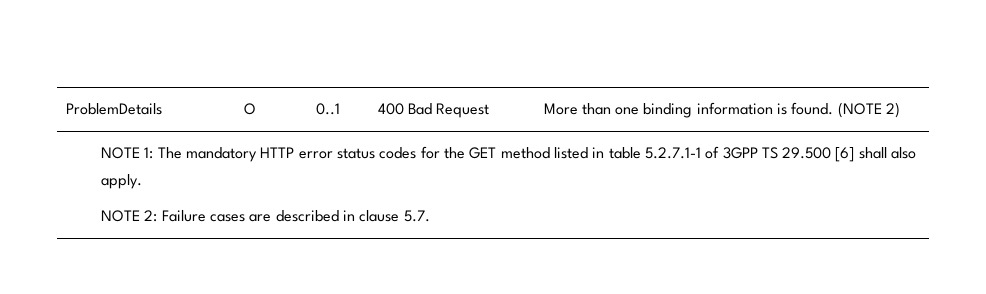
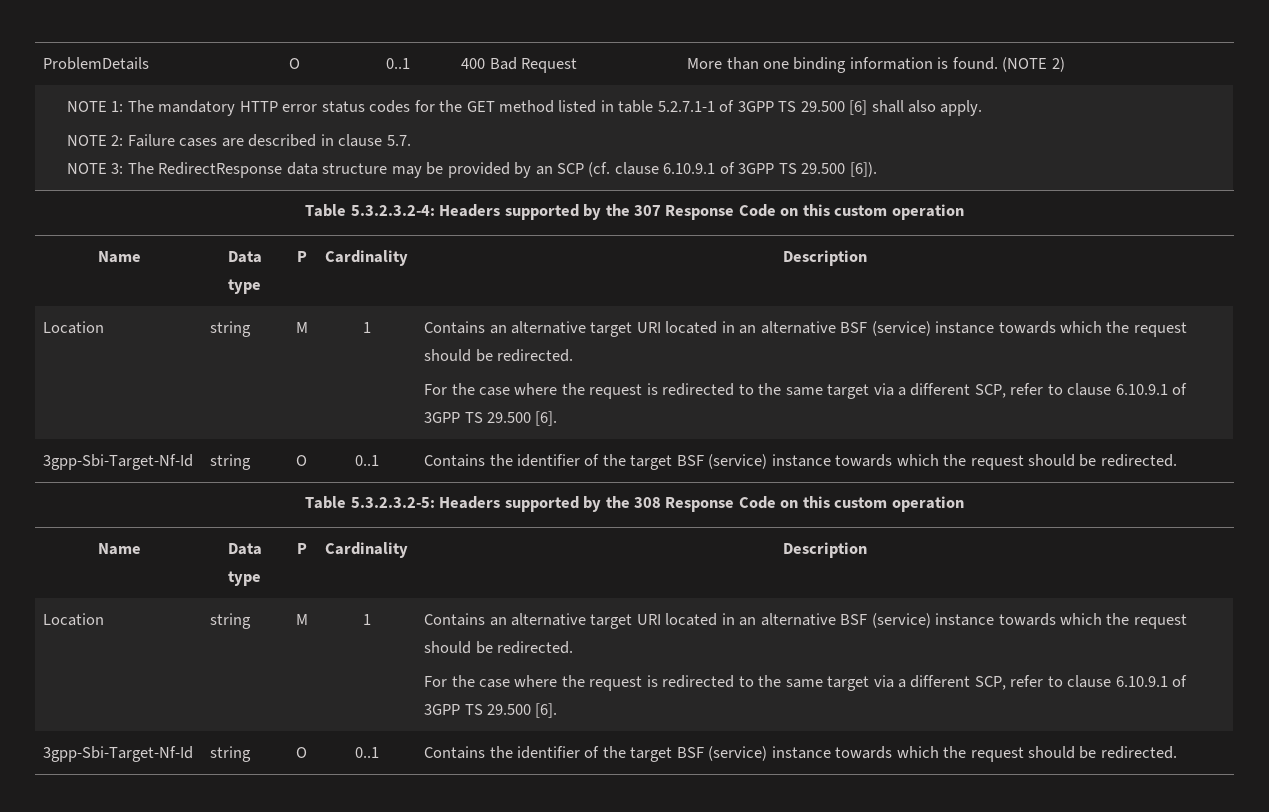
(430, 216) none -> [66,162,877,178] [305,204,964,220] [97,251,141,263] [227,251,262,263] [228,279,261,294] [296,251,307,262] [325,250,408,266] [783,250,867,266] [43,321,105,334] [210,321,252,337] [295,322,308,333] [362,322,371,333] [424,321,1187,337] [424,349,574,362] [424,383,1188,399] [424,411,558,426] [43,454,194,470] [210,454,252,470] [296,455,307,466] [354,455,379,466] [424,454,1177,470] [305,496,964,512] [97,543,141,555] [227,543,262,555] [228,571,261,586] [296,543,307,554] [325,542,408,558] [783,542,867,558] [43,613,105,626] [210,613,252,629] [295,614,308,625] [362,614,371,625] [424,613,1187,629] [424,641,574,654] [424,675,1188,691] [424,703,558,718] [43,746,194,762] [210,746,252,762] [296,747,307,758] [354,747,379,758] [424,746,1177,762] // NOTE 3: The RedirectResponse data structure may be provided by an SCP (cf. clause 6.10.9.1 of 3GPP TS 29.500 [6]). // Table 5.3.2.3.2-4: Headers supported by the 307 Response Code on this custom operation // Name | Data type | P | Cardinality | Description // Location | string | M | 1 | Contains an alternative target URI located in an alternative BSF (service) instance towards which the request should be redirected. // For the case where the request is redirected to the same target via a different SCP, refer to clause 6.10.9.1 of 3GPP TS 29.500 [6]. // 3gpp-Sbi-Target-Nf-Id | string | O | 0..1 | Contains the identifier of the target BSF (service) instance towards which the request should be redirected. // Table 5.3.2.3.2-5: Headers supported by the 308 Response Code on this custom operation // Name | Data type | P | Cardinality | Description // Location | string | M | 1 | Contains an alternative target URI located in an alternative BSF (service) instance towards which the request should be redirected. // For the case where the request is redirected to the same target via a different SCP, refer to clause 6.10.9.1 of 3GPP TS 29.500 [6]. // 3gpp-Sbi-Target-Nf-Id | string | O | 0..1 | Contains the identifier of the target BSF (service) instance towards which the request should be redirected.

